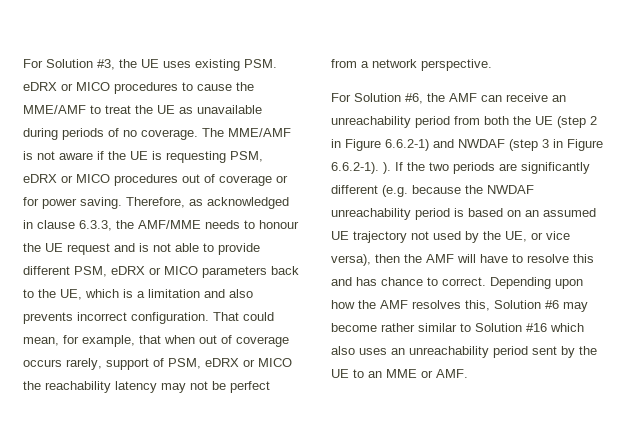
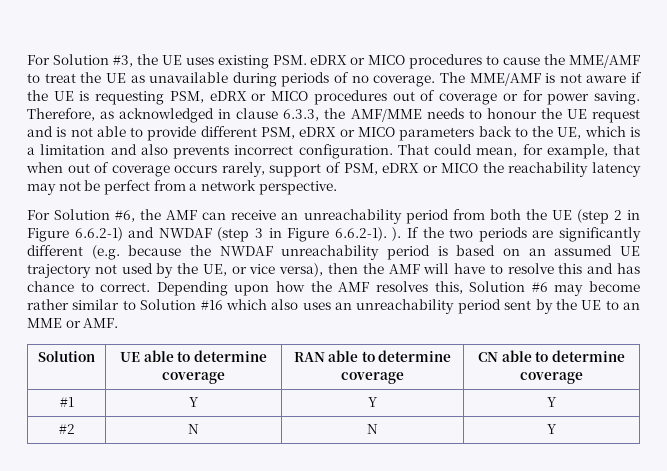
(468, 373) none -> [38,351,95,362] [120,350,267,362] [162,372,225,384] [293,350,452,362] [341,372,404,384] [478,350,625,362] [520,372,583,384] [59,397,74,407] [189,397,199,407] [368,397,378,407] [547,397,557,407] [58,424,75,434] [188,424,199,434] [367,424,378,434] [547,424,557,434] // Solution | UE able to determine coverage | RAN able to determine coverage | CN able to determine coverage // #1 | Y | Y | Y // #2 | N | N | Y

